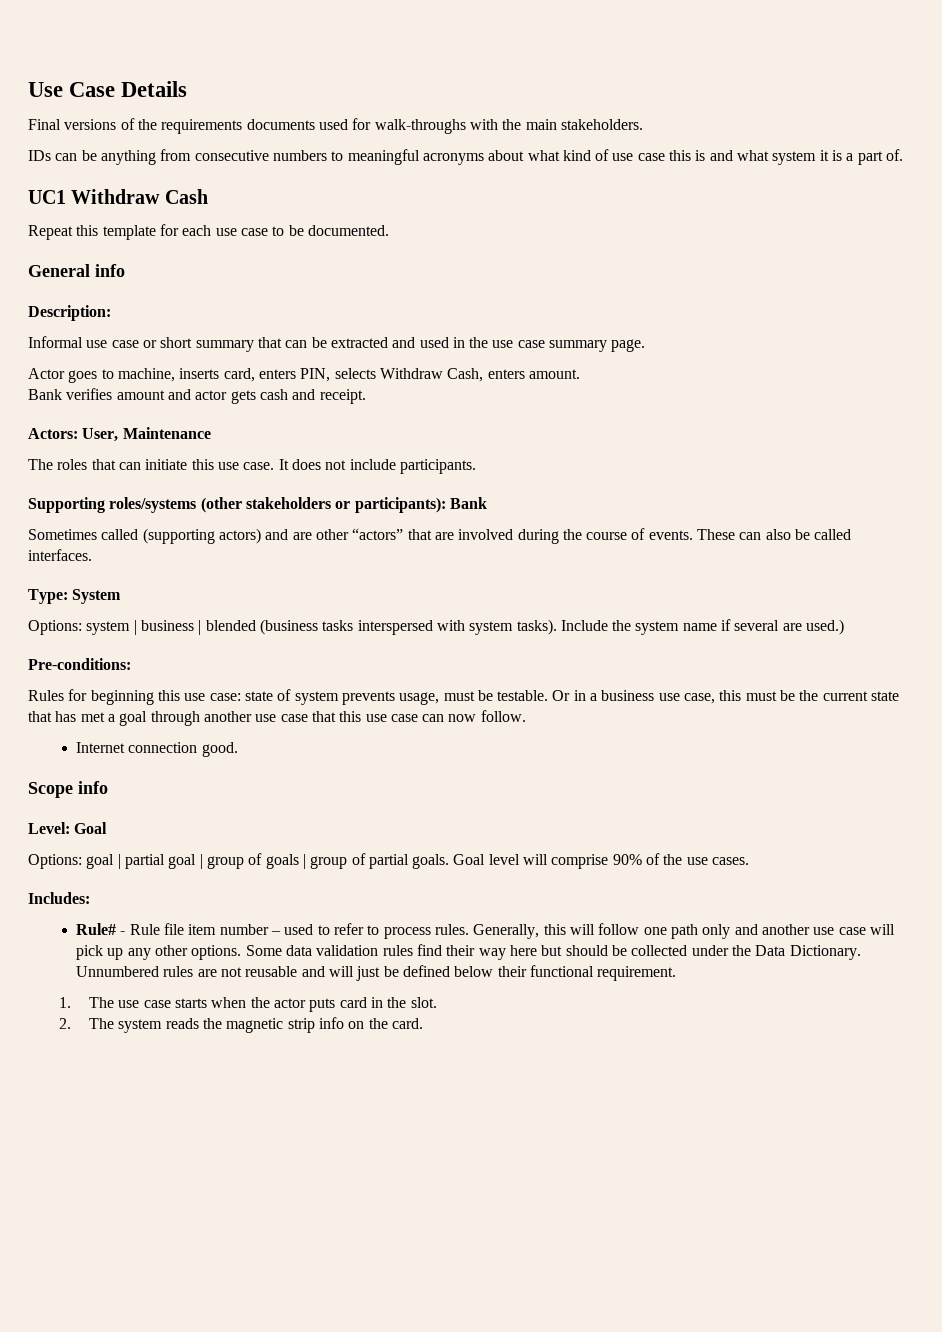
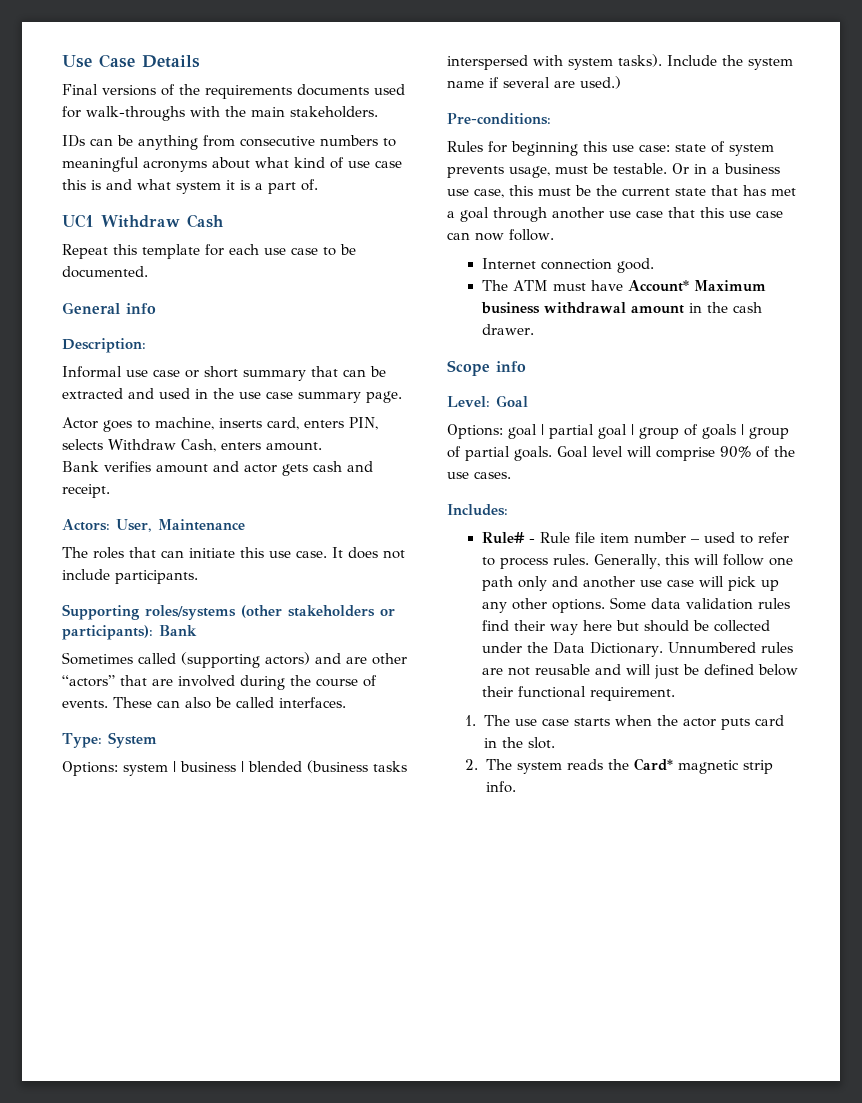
(238, 749) none -> [481,280,766,292] [480,302,762,314] [481,324,534,335] // The ATM must have Account* Maximum business withdrawal amount in the cash drawer.
(223, 1023) none -> [633,758,673,771] Card*
[319,1017,423,1029] info on the card. -> [485,781,516,793] info.

